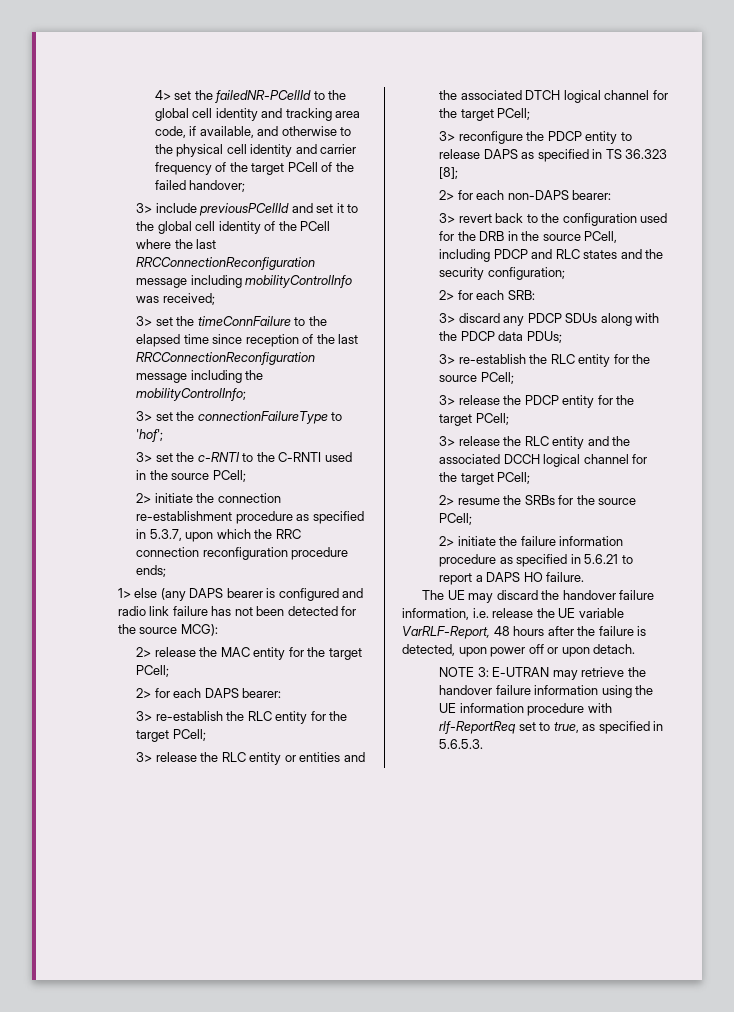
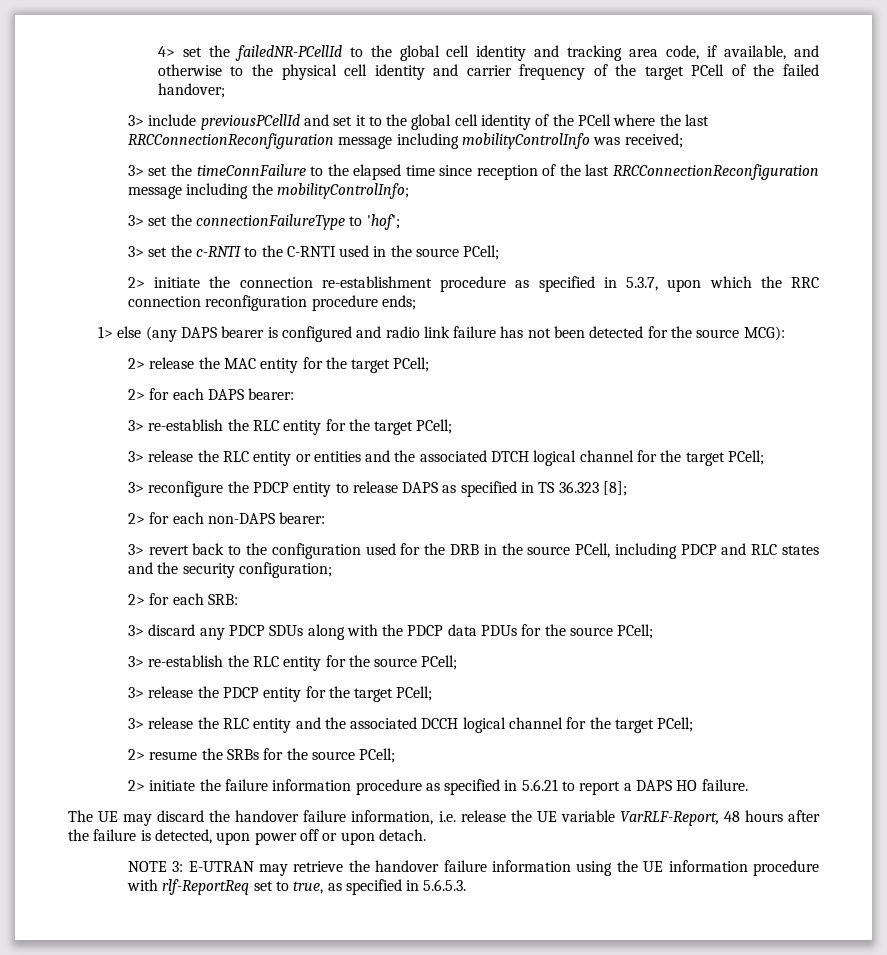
[526,331,562,343] PDUs; -> [481,624,654,639] PDUs for the source PCell;

